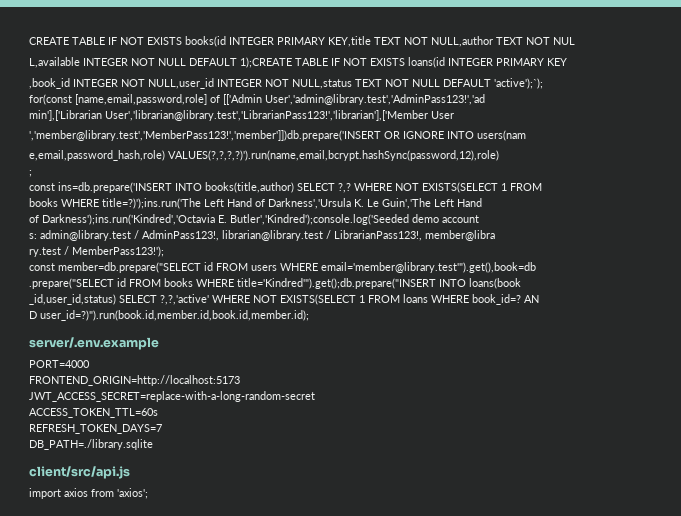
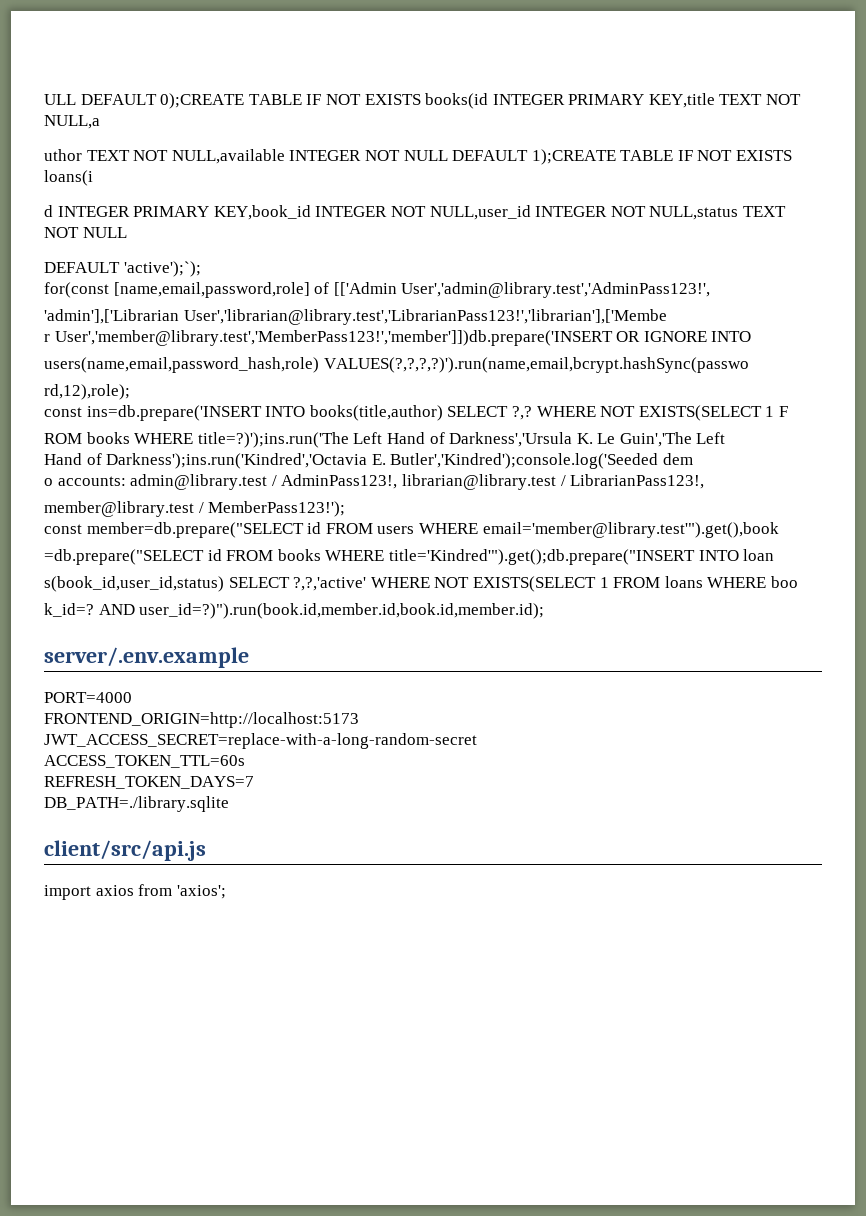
[29,37,69,45] CREATE -> [44,93,245,109] ULL DEFAULT 0);CREATE
[431,36,575,47] [29,57,80,68] NULL,author TEXT NOT NUL // L,available -> [44,115,100,129] [44,149,285,164] NULL,a // uthor TEXT NOT NULL,available
[408,57,567,68] [29,78,70,89] loans(id INTEGER PRIMARY KEY // ,book_id -> [44,170,93,186] [44,205,311,220] loans(i // d INTEGER PRIMARY KEY,book_id
(440, 83) none -> (127, 232) //
[265,94,485,105] [29,110,454,121] [29,130,381,141] User','admin@library.test','AdminPass123!','ad // min'],['Librarian User','librarian@library.test','LibrarianPass123!','librarian'],['Member User // ','member@library.test','MemberPass123!','member']])db.prepare('INSERT -> [401,282,711,298] [44,309,667,325] [44,330,613,346] User','admin@library.test','AdminPass123!', // 'admin'],['Librarian User','librarian@library.test','LibrarianPass123!','librarian'],['Membe // r User','member@library.test','MemberPass123!','member']])db.prepare('INSERT
[477,130,526,141] [29,150,499,161] [29,170,32,177] users(nam // e,email,password_hash,role) VALUES(?,?,?,?)').run(name,email,bcrypt.hashSync(password,12),role) // ; -> [44,357,749,373] [44,384,130,400] // users(name,email,password_hash,role) VALUES(?,?,?,?)').run(name,email,bcrypt.hashSync(passwo // rd,12),role);
[510,183,542,191] FROM // -> [778,406,788,417] [44,433,82,444] F // ROM
[457,198,482,207] Hand // -> [44,453,82,465] // Hand
[412,214,479,223] [29,233,37,239] demo account // s: -> [662,453,693,465] [44,476,126,486] dem // o accounts:
[425,230,495,241] [29,247,61,257] member@libra // ry.test -> [44,501,194,517] // member@library.test
[321,262,536,273] [29,278,114,289] email='member@library.test'").get(),book=db // .prepare("SELECT -> [482,522,779,538] [44,549,204,565] email='member@library.test'").get(),book // =db.prepare("SELECT
[469,278,521,289] [29,294,116,305] loans(book // _id,user_id,status) -> [743,549,775,561] [44,576,224,592] loan // s(book_id,user_id,status)
[472,294,539,305] [29,311,37,319] book_id=? AN // D -> [770,576,798,588] [44,603,135,617] boo // k_id=? AND

